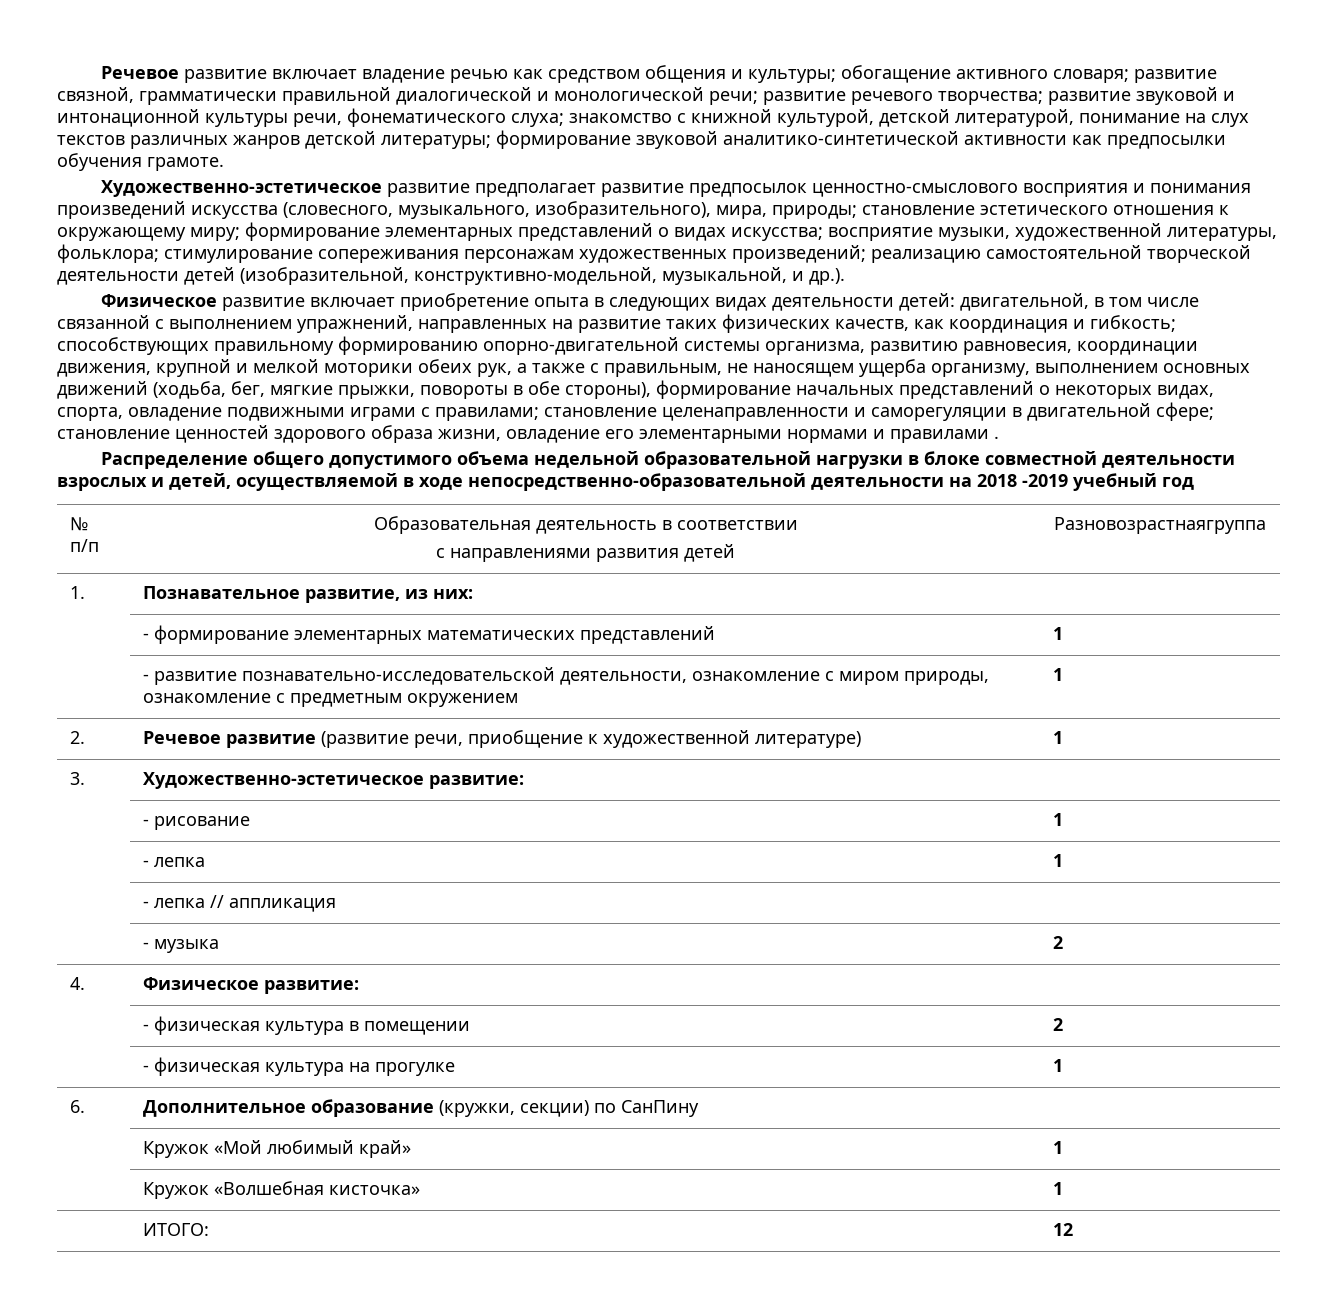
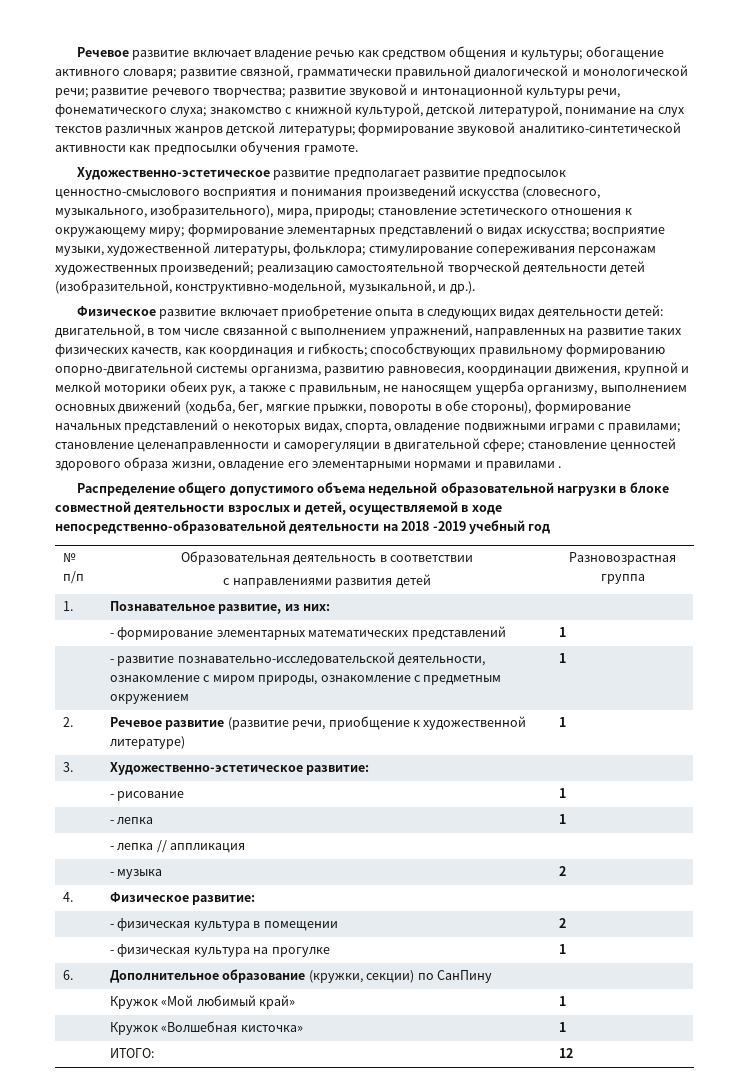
[1054,517,1266,534] Разновозрастнаягруппа -> [569,552,676,565] [600,574,645,584] Разновозрастная группа

